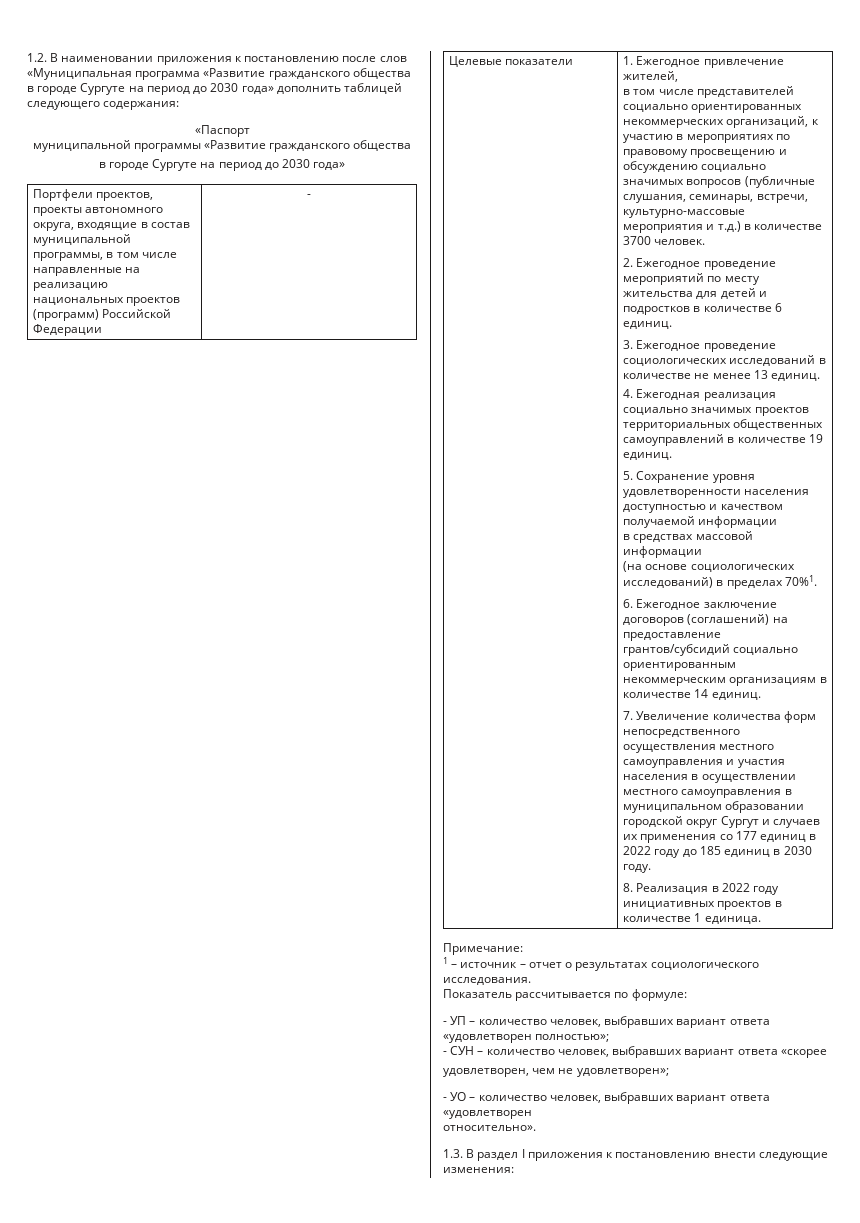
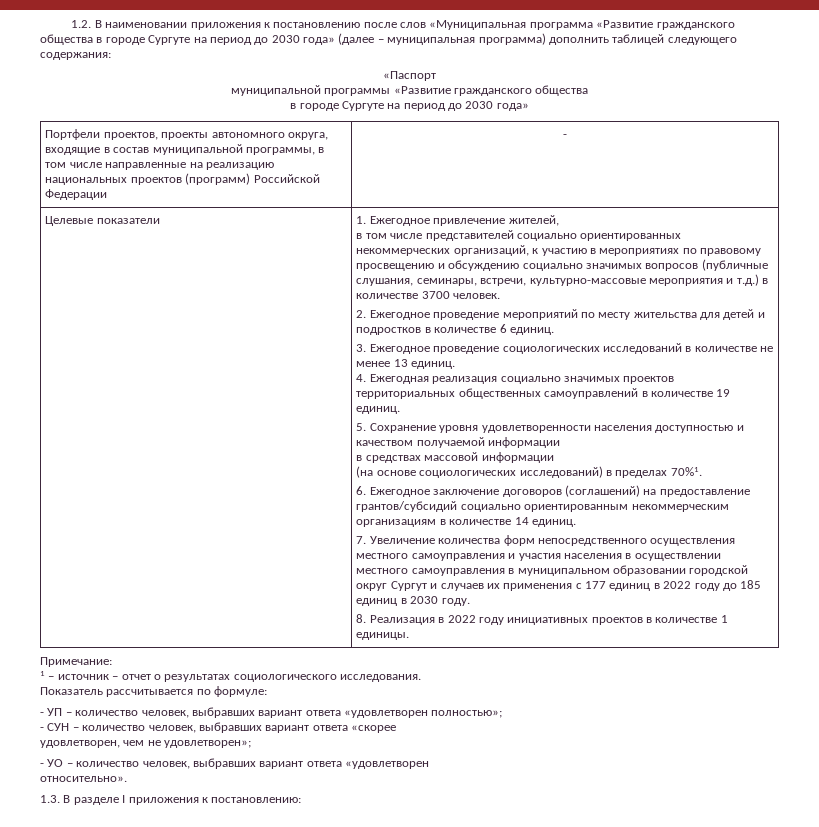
(274, 90) none -> [338,33,546,45] (далее – муниципальная программа)
[719,834,733,840] со -> [575,583,582,589] с
[704,916,761,924] единица. -> [356,632,410,640] единицы.
[477,1152,519,1161] раздел -> [73,797,119,805] разделе
[615,1152,828,1161] [443,1167,514,1173] постановлению внести следующие изменения: -> [211,797,302,803] постановлению:

